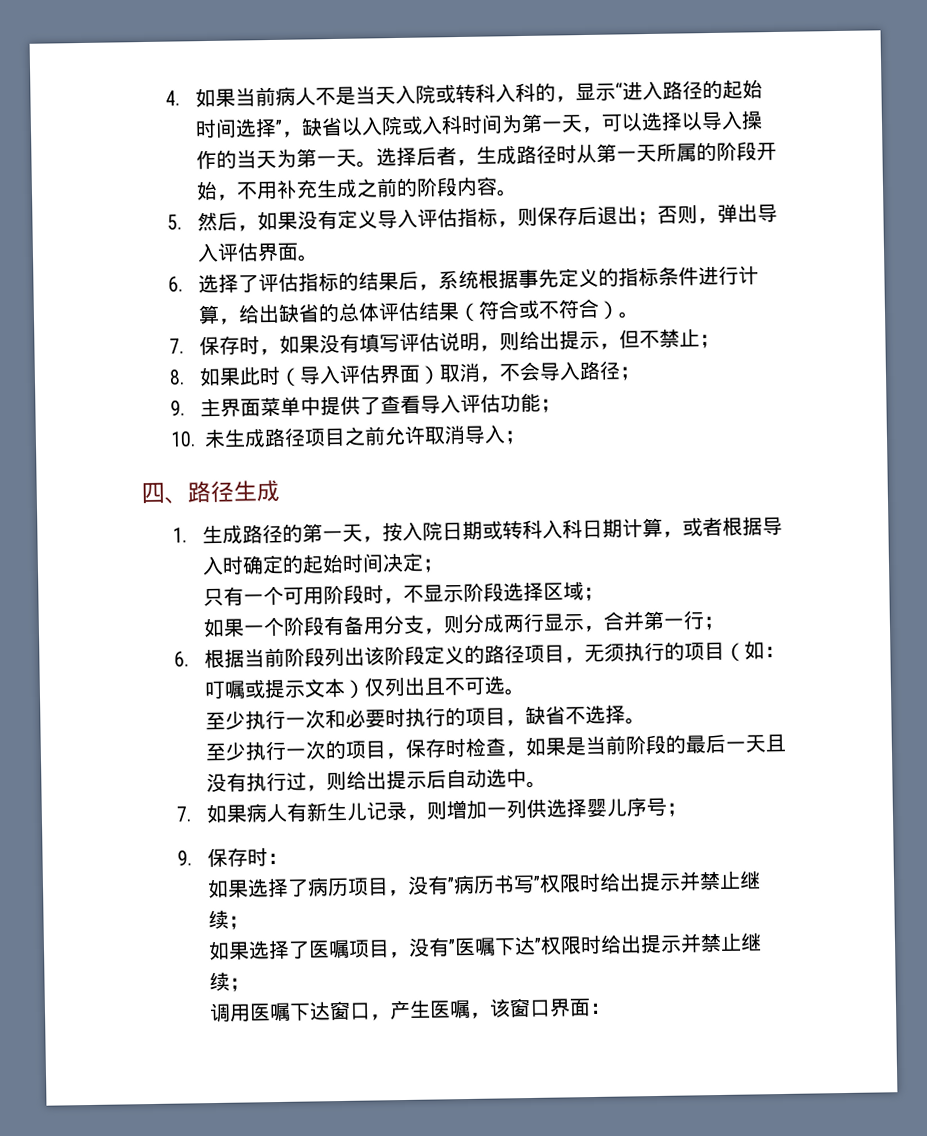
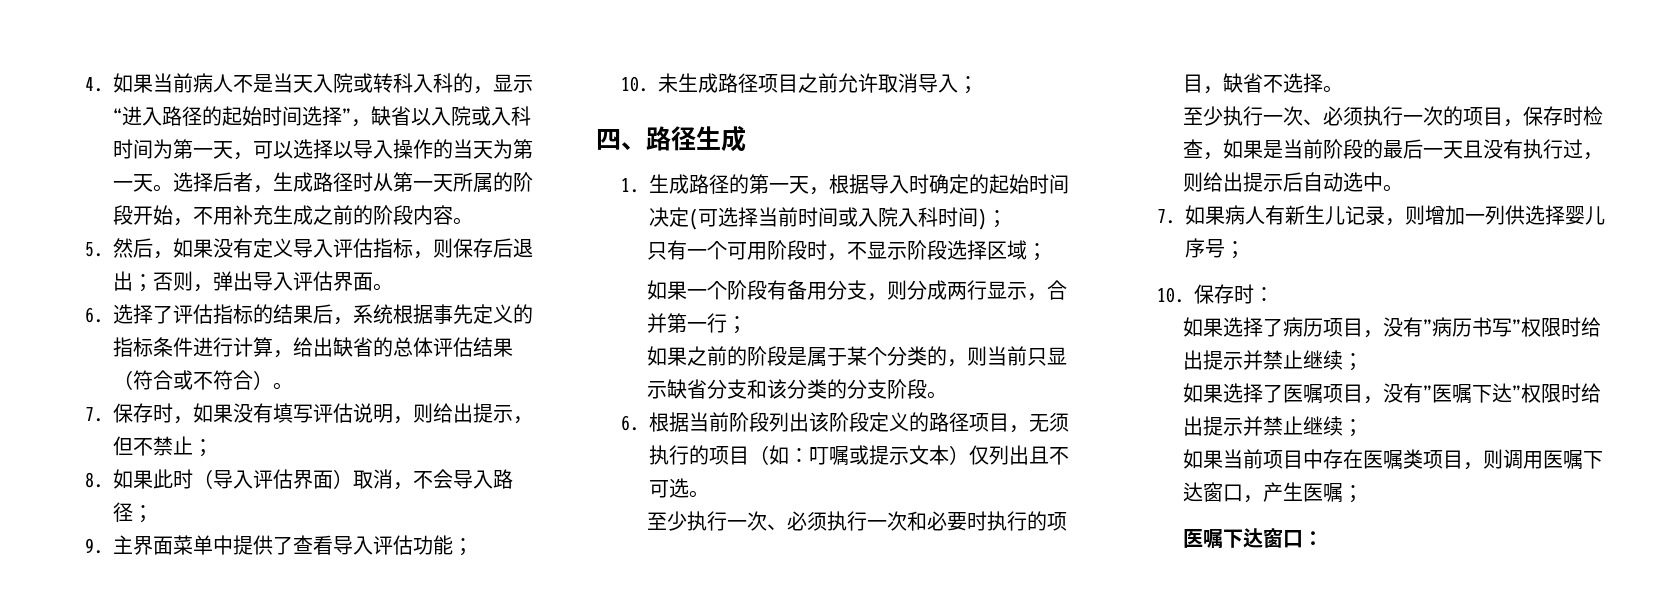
[382,516,724,542] 按入院日期或转科入科日期计算，或者 -> (830, 191) none
(425, 562) none -> [689,207,988,230] (可选择当前时间或入院入科时间)
(726, 623) none -> [646,346,1067,367] [646,379,947,399] // 如果之前的阶段是属于某个分类的，则当前只显示缺省分支和该分类的分支阶段。
(327, 719) none -> [766,511,907,531] 、必须执行一次
(328, 750) none -> [1302,106,1443,126] 、必须执行一次
[177,850,193,866] 9. -> [1157,287,1185,303] 10.
(251, 984) none -> [1182,449,1503,470] 如果当前项目中存在医嘱类项目，则
[470,997,592,1019] ，该窗口界面 -> [1342,485,1363,503] [1182,528,1303,548] ； // 医嘱下达窗口

